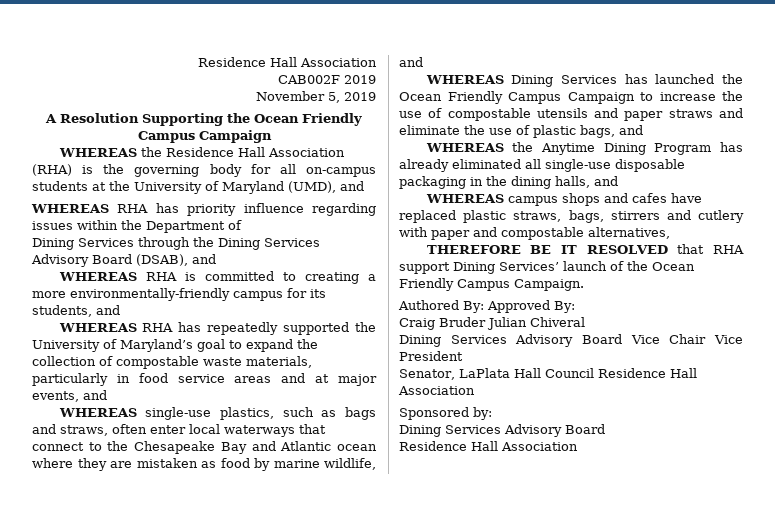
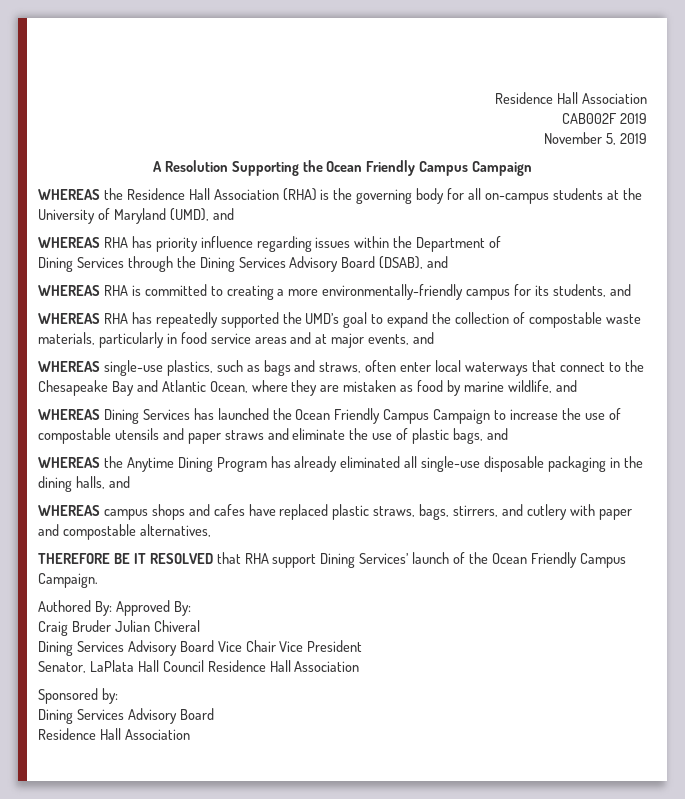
[32,339,193,352] University of Maryland’s -> [305,313,340,324] UMD’s
[337,444,378,451] ocean -> [209,381,248,393] Ocean,
[610,211,660,220] stirrers -> [453,505,499,517] stirrers,

